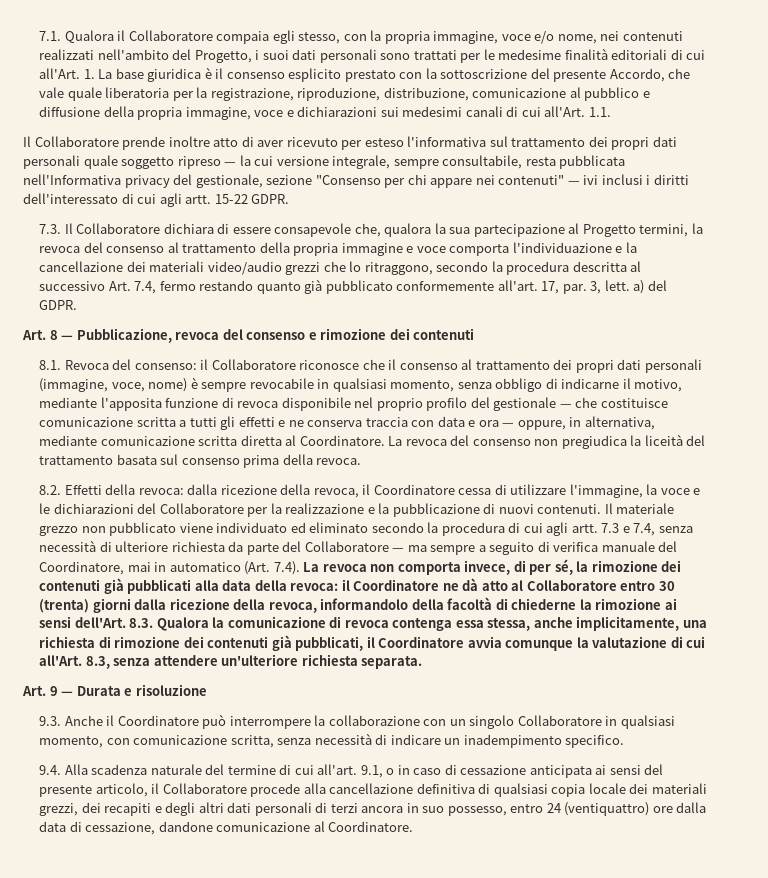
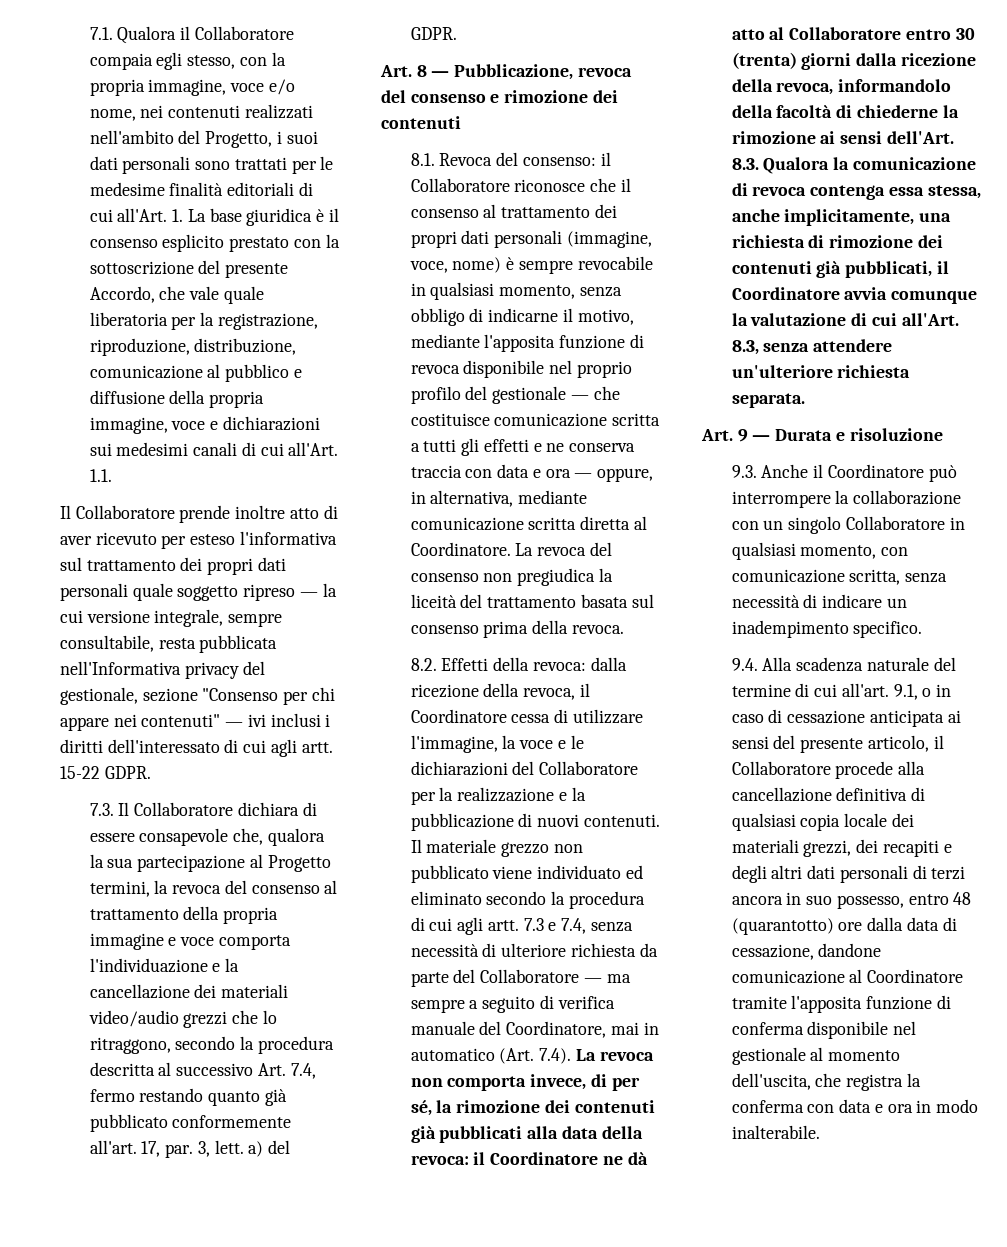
[546,802,650,816] 24 (ventiquattro) -> [953,892,972,905] [731,918,834,935] 48 (quarantotto)
[328,821,414,832] Coordinatore. -> [867,969,964,983] [731,995,951,1013] [731,1021,917,1039] [731,1047,901,1065] [731,1073,921,1091] [731,1099,978,1113] [731,1125,820,1139] Coordinatore tramite l'apposita funzione di conferma disponibile nel gestionale al momento dell'uscita, che registra la conferma con data e ora in modo inalterabile.

